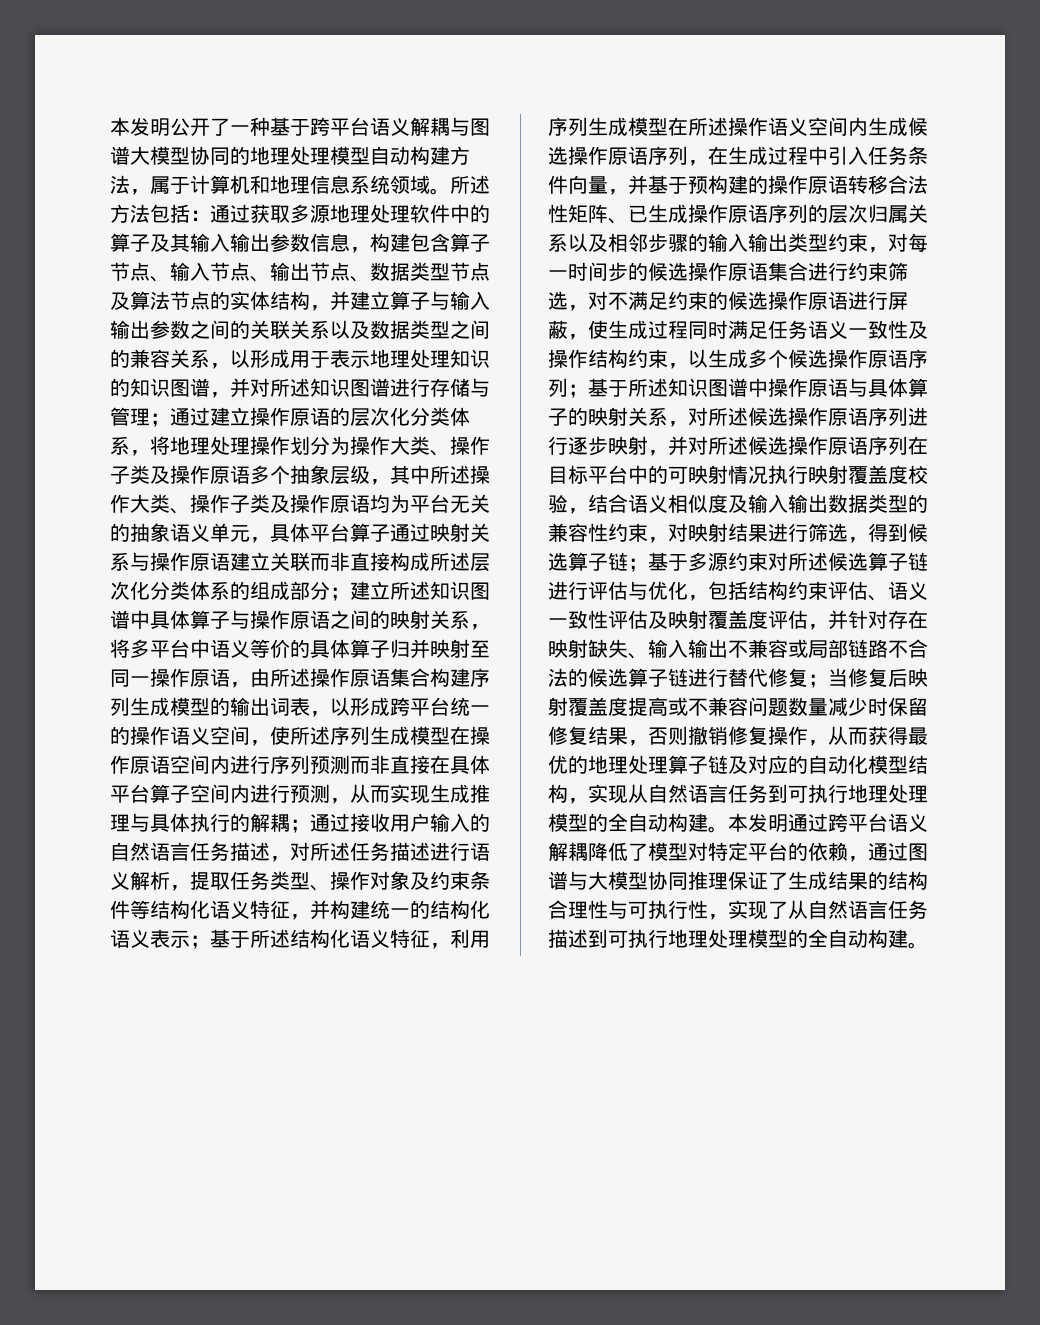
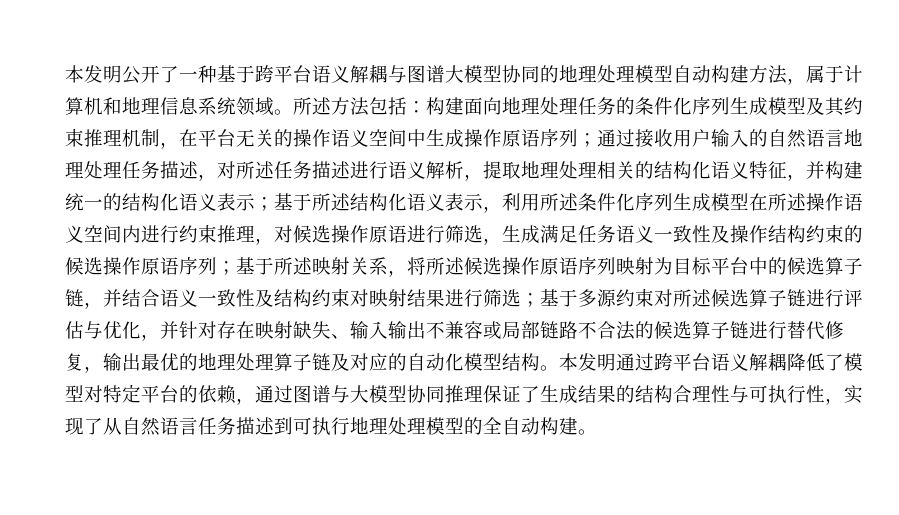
[210,204,490,223] [110,233,490,253] [110,262,490,282] [110,291,490,311] [110,320,490,339] [110,349,490,369] [110,378,490,398] [110,407,470,427] [110,436,490,456] [110,465,490,485] [110,494,490,514] [110,523,490,543] [110,552,490,572] [110,581,490,601] [110,610,490,630] [110,639,490,659] [110,668,490,688] [110,697,490,717] [110,726,490,746] [110,755,490,774] [110,784,490,804] [110,813,290,832] 通过获取多源地理处理软件中的算子及其输入输出参数信息，构建包含算子节点、输入节点、输出节点、数据类型节点及算法节点的实体结构，并建立算子与输入输出参数之间的关联关系以及数据类型之间的兼容关系，以形成用于表示地理处理知识的知识图谱，并对所述知识图谱进行存储与管理；通过建立操作原语的层次化分类体系，将地理处理操作划分为操作大类、操作子类及操作原语多个抽象层级，其中所述操作大类、操作子类及操作原语均为平台无关的抽象语义单元，具体平台算子通过映射关系与操作原语建立关联而非直接构成所述层次化分类体系的组成部分；建立所述知识图谱中具体算子与操作原语之间的映射关系，将多平台中语义等价的具体算子归并映射至同一操作原语，由所述操作原语集合构建序列生成模型的输出词表，以形成跨平台统一的操作语义空间，使所述序列生成模型在操作原语空间内进行序列预测而非直接在具体平台算子空间内进行预测，从而实现生成推理与具体执行的解耦 -> [426,97,863,116] [65,128,578,149] 构建面向地理处理任务的条件化序列生成模型及其约束推理机制，在平台无关的操作语义空间中生成操作原语序列
(190, 851) none -> [844,129,863,146] [65,161,122,179] 地理处理
[230,871,490,891] [110,900,150,919] 任务类型、操作对象及约束条件等 -> [521,161,654,179] 地理处理相关的
[390,929,490,949] 特征，利用 -> [445,193,635,213] 表示，利用所述条件化
[868,117,928,136] [548,146,928,166] [548,175,928,195] [548,204,928,224] [548,233,928,253] [548,262,908,282] [548,291,908,311] [548,320,728,340] 生成候选操作原语序列，在生成过程中引入任务条件向量，并基于预构建的操作原语转移合法性矩阵、已生成操作原语序列的层次归属关系以及相邻步骤的输入输出类型约束，对每一时间步的候选操作原语集合进行约束筛选，对不满足约束的候选操作原语进行屏蔽，使生成过程同时 -> [141,224,540,245] 进行约束推理，对候选操作原语进行筛选，生成
[668,349,788,369] ，以生成多个 -> [844,225,863,243] 的
[668,378,928,397] [548,407,928,427] [548,436,928,456] [548,465,928,484] [548,494,928,514] [548,523,668,543] 知识图谱中操作原语与具体算子的映射关系，对所述候选操作原语序列进行逐步映射，并对所述候选操作原语序列在目标平台中的可映射情况执行映射覆盖度校验，结合语义相似度及输入输出数据类型的兼容性约束， -> [312,257,863,277] [65,288,350,309] 映射关系，将所述候选操作原语序列映射为目标平台中的候选算子链，并结合语义一致性及结构约束
[848,523,928,543] [548,552,628,571] ，得到候选算子链 -> (521, 298) none
[708,581,928,601] [548,610,828,630] 包括结构约束评估、语义一致性评估及映射覆盖度评估， -> (160, 337) none
[808,668,928,688] [548,697,928,716] [548,726,908,746] ；当修复后映射覆盖度提高或不兼容问题数量减少时保留修复结果，否则撤销修复操作，从而获得 -> [84,353,141,373] ，输出
[568,784,928,804] [548,813,708,832] ，实现从自然语言任务到可执行地理处理模型的全自动构建 -> (540, 362) none

